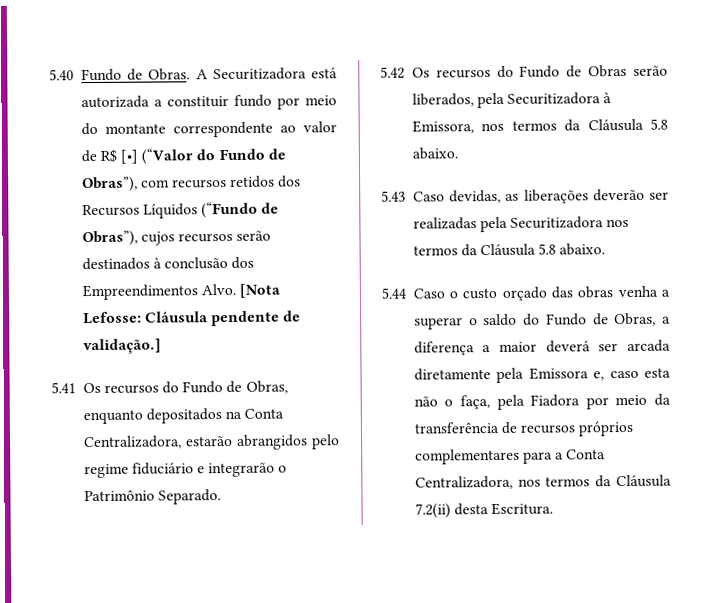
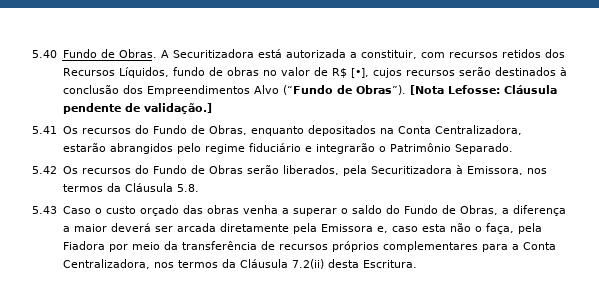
[166,94,337,110] [80,121,337,138] [80,148,286,165] [81,176,138,193] constituir fundo por meio do montante correspondente ao valor de R$ [•] (“Valor do Fundo de Obras”), -> [360,50,417,59] constituir,
[142,201,280,219] [81,230,138,247] Líquidos (“Fundo de Obras”), -> [118,67,369,78] Líquidos, fundo de obras no valor de R$ [•],
[200,283,236,296] Alvo. -> [253,85,406,95] Alvo (“Fundo de Obras”).
[650,118,668,130] [411,147,458,160] [381,188,669,204] [412,216,630,233] [412,243,606,257] [381,287,406,299] 5.8 abaixo. // 5.43 Caso devidas, as liberações deverão ser realizadas pela Securitizadora nos termos da Cláusula 5.8 abaixo. // 5.44 -> [176,184,199,192] [32,206,57,214] 5.8. // 5.43

